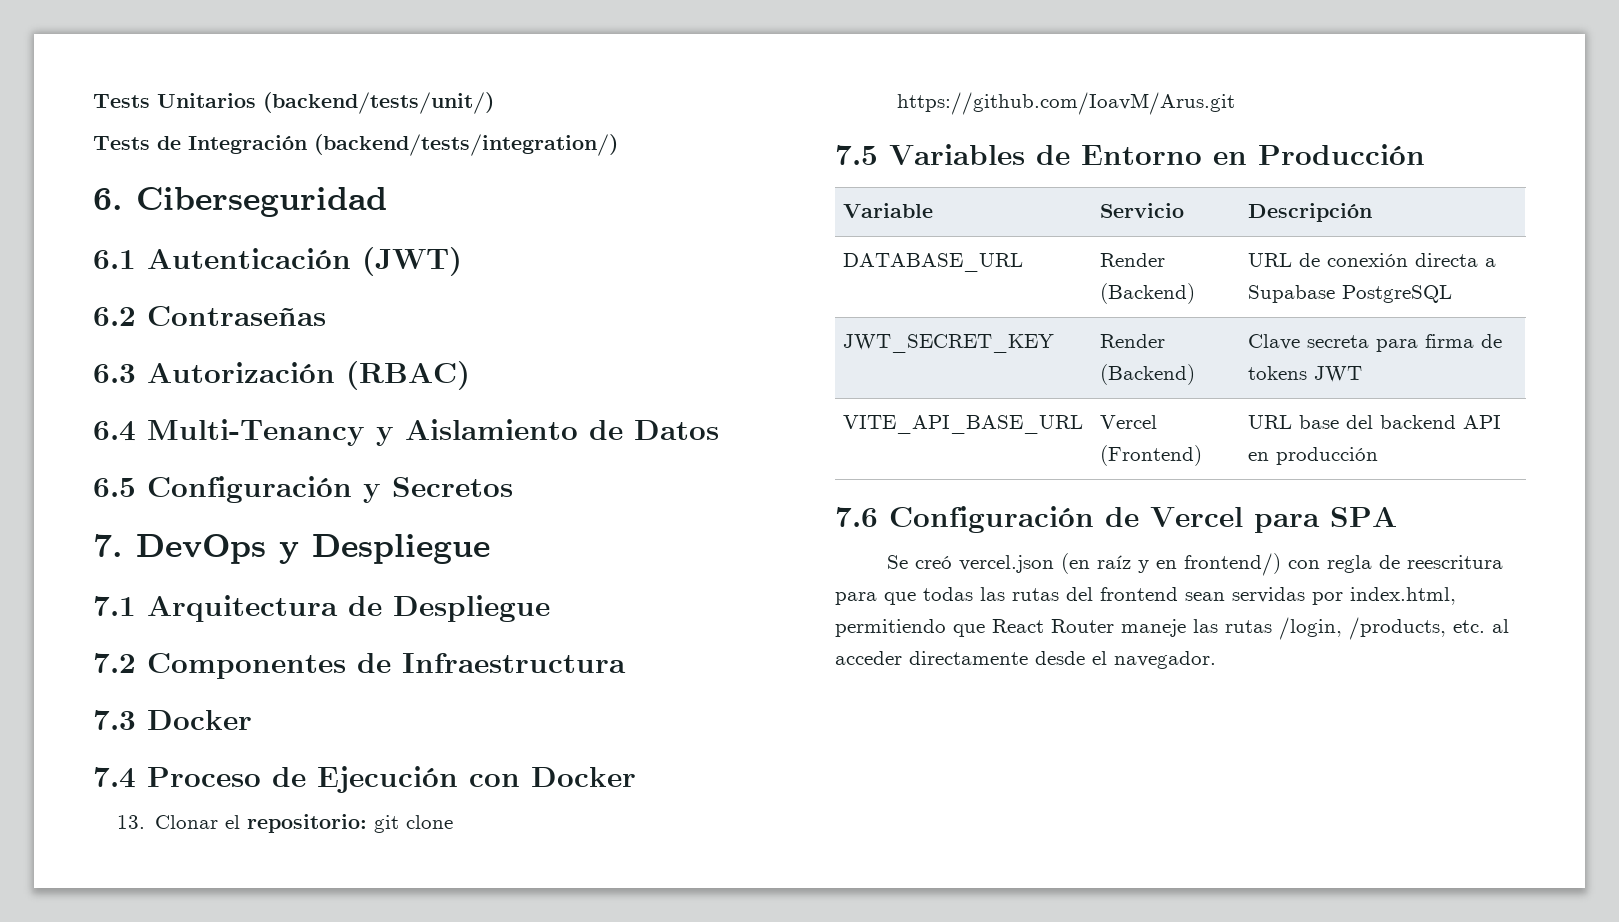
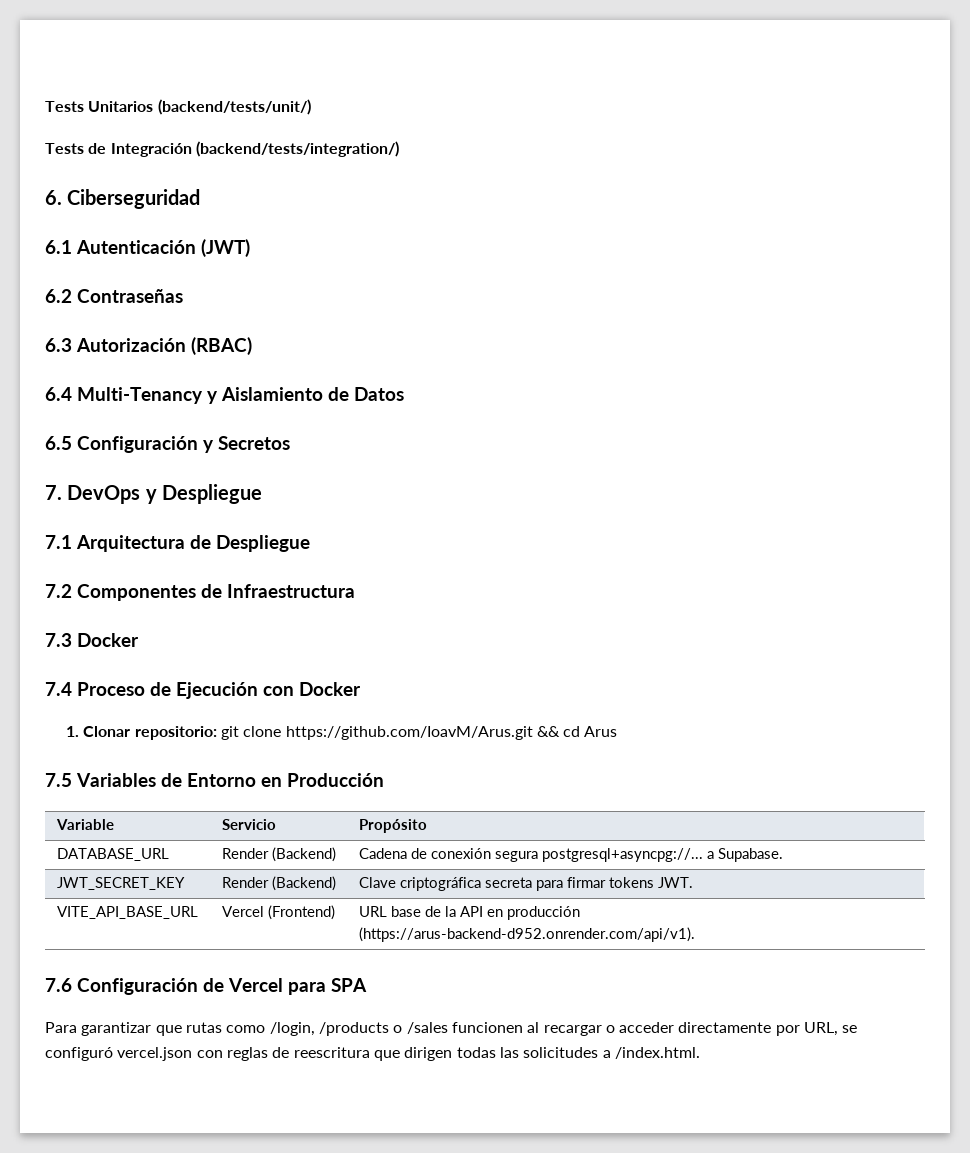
[116,815,240,829] 13. Clonar el -> [65,726,131,737] 1. Clonar
(1235, 103) none -> [536,726,618,737] && cd Arus
[1248,203,1373,222] Descripción -> [358,819,427,833] Propósito
[1248,253,1293,267] URL -> [358,848,407,859] Cadena
[1415,253,1497,267] [1248,285,1453,303] directa a Supabase PostgreSQL -> [494,848,783,862] segura postgresql+asyncpg://... a Supabase.
(1301, 342) none -> [399,877,481,891] criptográfica
[1425,334,1503,348] [1248,366,1363,382] firma de tokens JWT -> [566,877,693,888] firmar tokens JWT.
[1346,415,1457,429] del backend -> [424,906,456,917] de la
(1379, 456) none -> [358,927,695,942] (https://arus-backend-d952.onrender.com/api/v1).
[886,553,1503,576] [835,587,1456,605] [835,617,1509,640] [835,651,1216,669] Se creó vercel.json (en raíz y en frontend/) con regla de reescritura para que todas las rutas del frontend sean servidas por index.html, permitiendo que React Router maneje las rutas /login, /products, etc. al acceder directamente desde el navegador. -> [45,1022,858,1036] [45,1047,700,1061] Para garantizar que rutas como /login, /products o /sales funcionen al recargar o acceder directamente por URL, se configuró vercel.json con reglas de reescritura que dirigen todas las solicitudes a /index.html.

